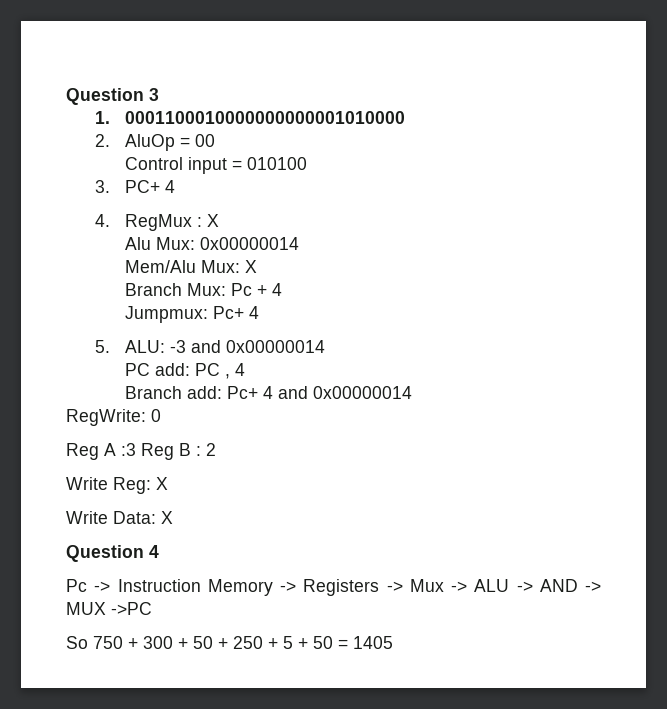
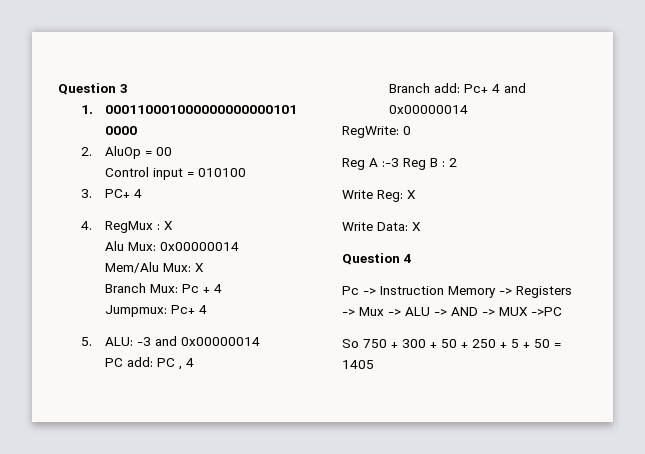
[121,443,136,456] :3 -> [382,158,399,167] :-3

